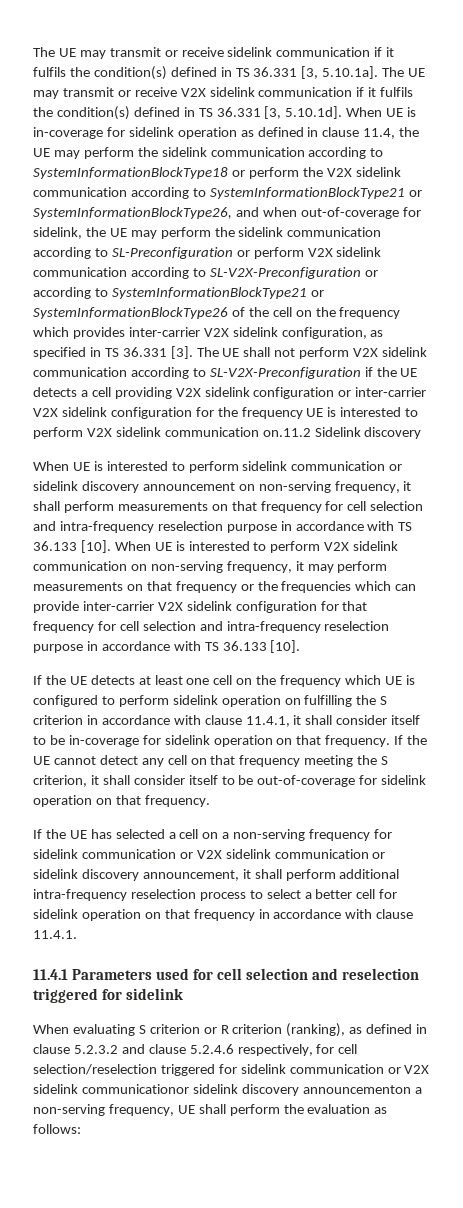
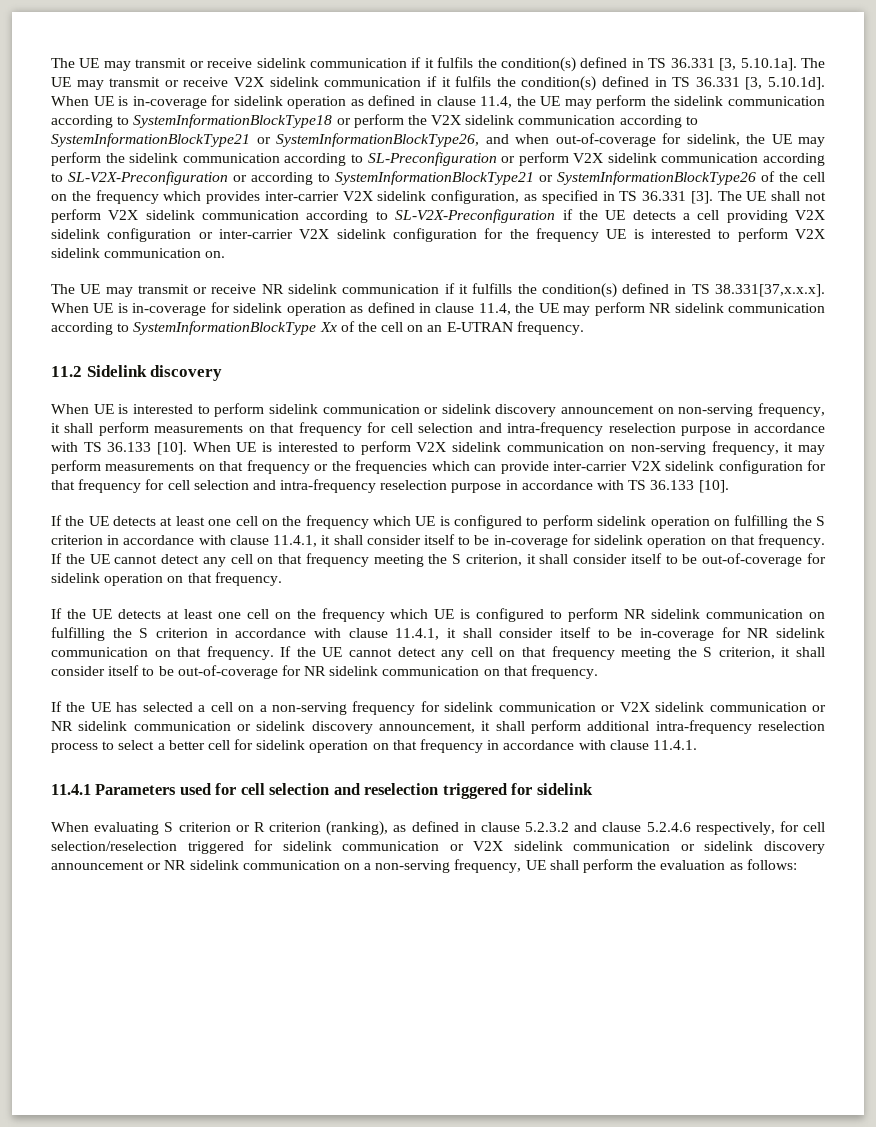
[262,428,311,437] on.11.2 -> [205,251,226,258] [51,283,825,298] [51,302,826,316] [51,321,584,335] [51,366,82,377] on. // The UE may transmit or receive NR sidelink communication if it fulfills the condition(s) defined in TS 38.331[37,x.x.x]. When UE is in-coverage for sidelink operation as defined in clause 11.4, the UE may perform NR sidelink communication according to SystemInformationBlockType Xx of the cell on an E-UTRAN frequency. // 11.2
(210, 801) none -> [51,608,826,622] [51,627,825,641] [51,646,825,660] [51,665,599,679] // If the UE detects at least one cell on the frequency which UE is configured to perform NR sidelink communication on fulfilling the S criterion in accordance with clause 11.4.1, it shall consider itself to be in-coverage for NR sidelink communication on that frequency. If the UE cannot detect any cell on that frequency meeting the S criterion, it shall consider itself to be out-of-coverage for NR sidelink communication on that frequency.
(386, 855) none -> [51,721,251,731] NR sidelink communication or
[81,1084,411,1096] communicationor sidelink discovery announcementon -> [573,841,825,854] [51,860,360,870] communication or sidelink discovery announcement or NR sidelink communication on

